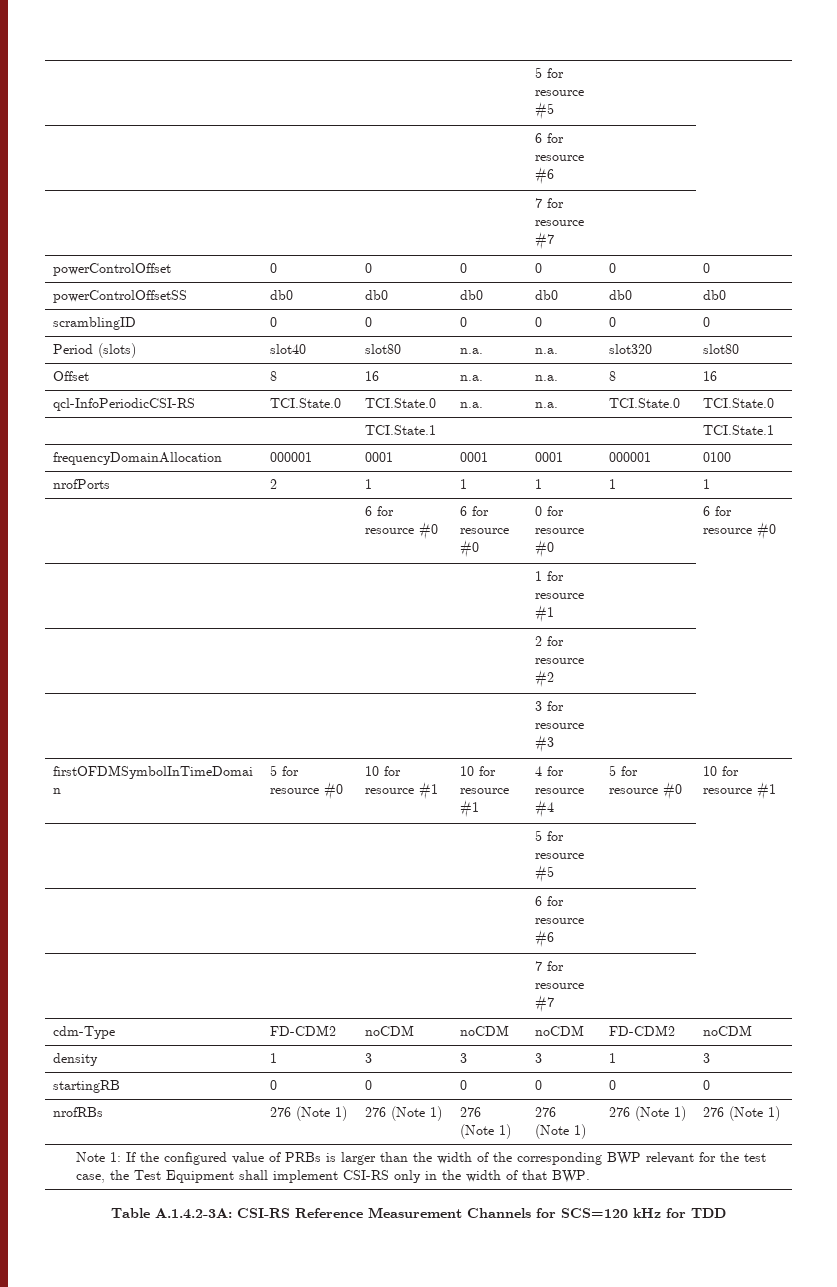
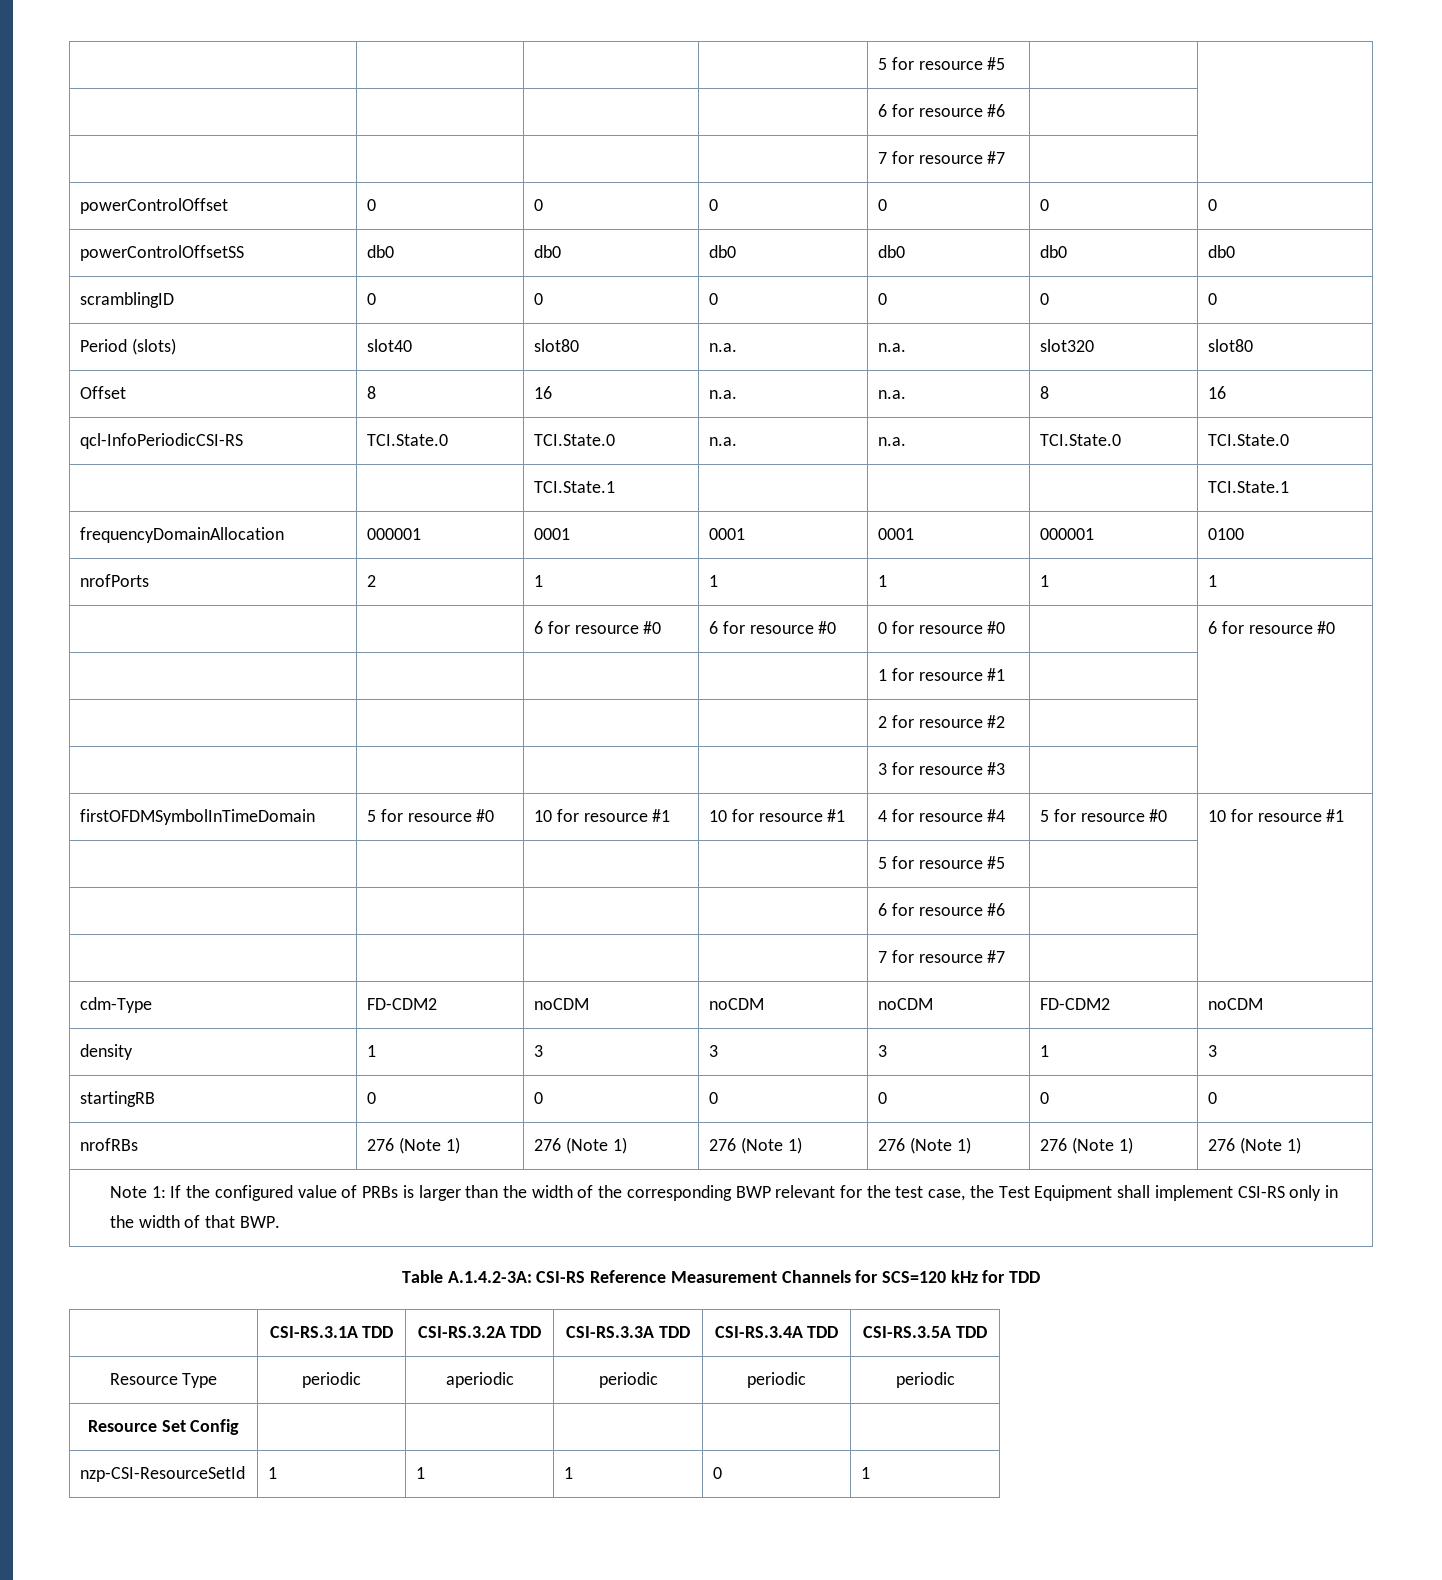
(726, 1213) none -> [269,1326,394,1338] [417,1326,542,1338] [566,1326,690,1338] [714,1326,839,1338] [863,1326,987,1338] [109,1373,218,1388] [302,1372,361,1388] [445,1372,514,1388] [598,1372,658,1388] [747,1372,806,1388] [895,1372,955,1388] [87,1419,240,1435] [80,1466,246,1482] [268,1467,278,1479] [416,1467,426,1479] [564,1467,574,1479] [713,1467,723,1479] [861,1467,871,1479] // | CSI-RS.3.1A TDD | CSI-RS.3.2A TDD | CSI-RS.3.3A TDD | CSI-RS.3.4A TDD | CSI-RS.3.5A TDD // Resource Type | periodic | aperiodic | periodic | periodic | periodic // Resource Set Config | | | | | // nzp-CSI-ResourceSetId | 1 | 1 | 1 | 0 | 1

